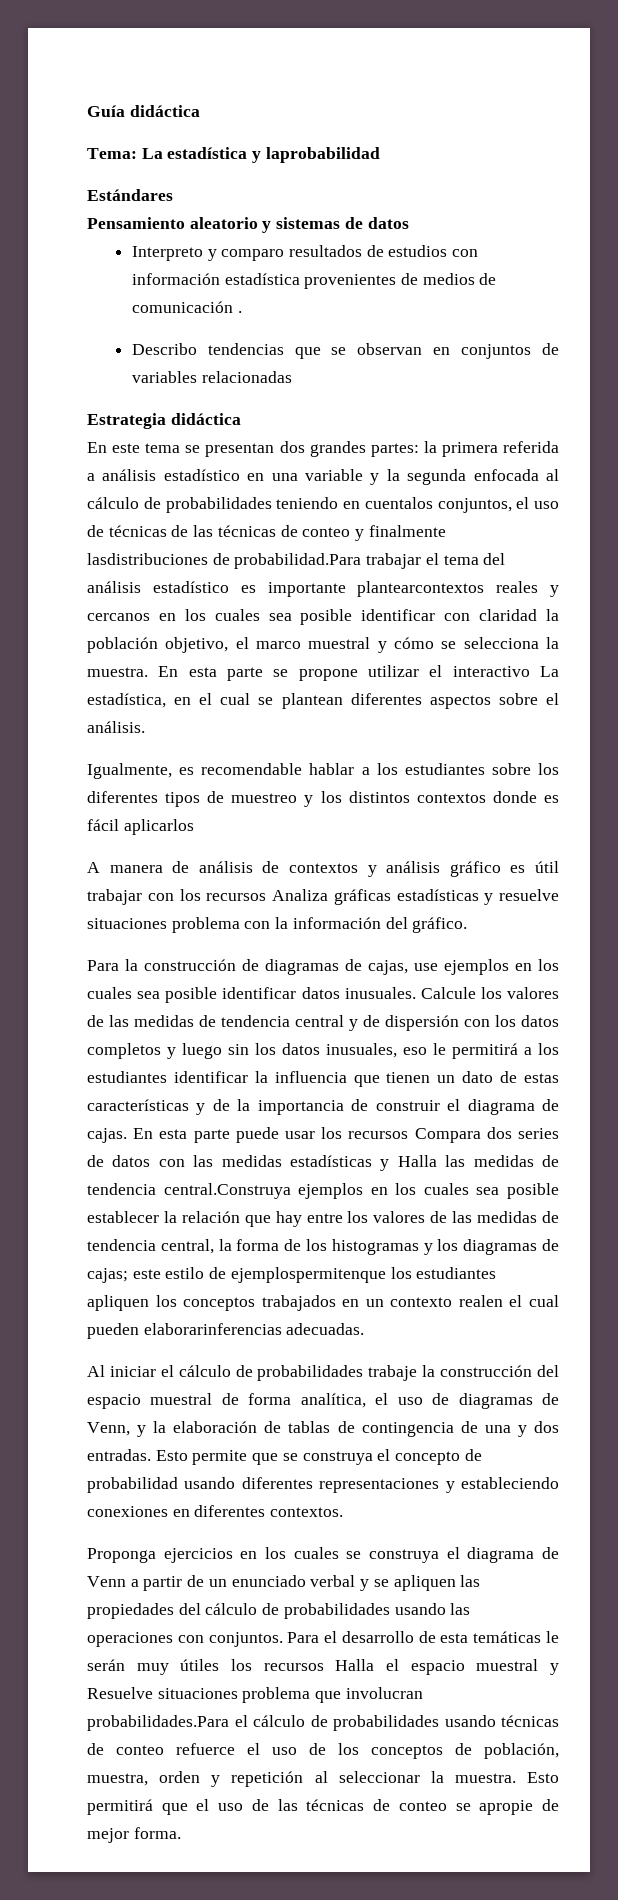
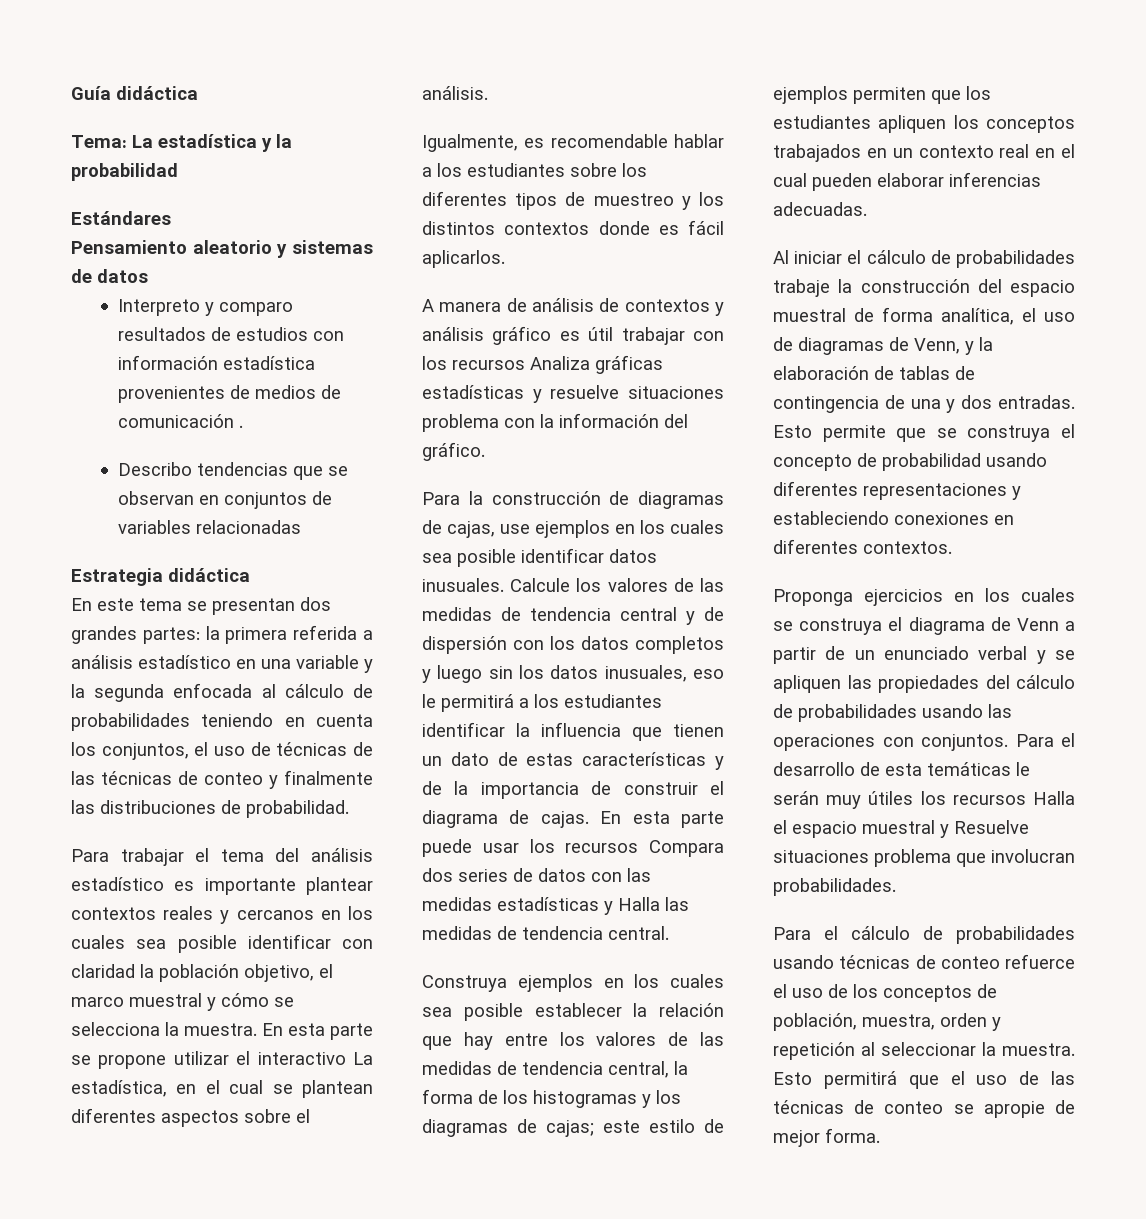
[265,147,380,163] laprobabilidad -> [276,134,292,148] [71,163,178,181] la probabilidad
[364,497,433,509] cuentalos -> [316,714,373,727] [71,742,96,756] cuenta los
[87,553,362,569] lasdistribuciones de probabilidad.Para -> [71,800,349,818] [71,849,109,862] las distribuciones de probabilidad. // Para
[357,581,485,597] plantearcontextos -> [306,877,373,895] [71,907,156,920] plantear contextos
[123,819,194,835] aplicarlos -> [422,250,505,268] aplicarlos.
[163,1183,291,1199] central.Construya -> [608,926,669,940] [422,975,507,992] central. // Construya
[230,1267,386,1283] ejemplospermitenque -> [773,86,961,104] ejemplos permiten que
[458,1295,503,1307] realen -> [999,144,1056,158] real en
[143,1323,282,1335] elaborarinferencias -> [877,172,1041,187] elaborar inferencias
[87,1715,229,1731] probabilidades.Para -> [773,878,896,896] [773,927,811,940] probabilidades. // Para

